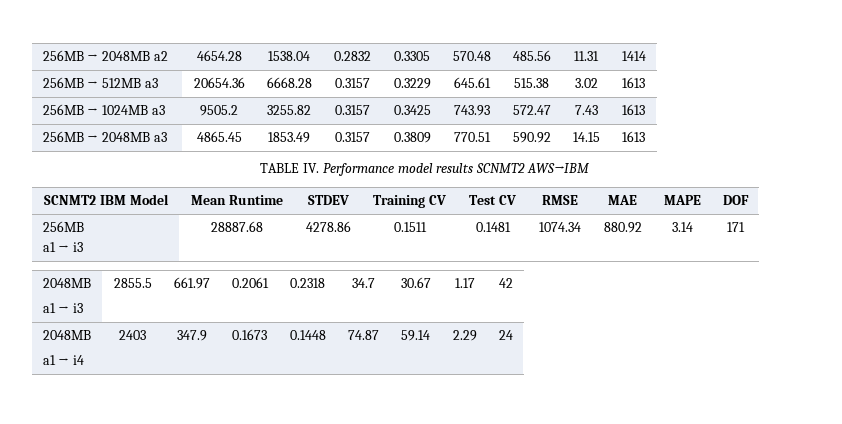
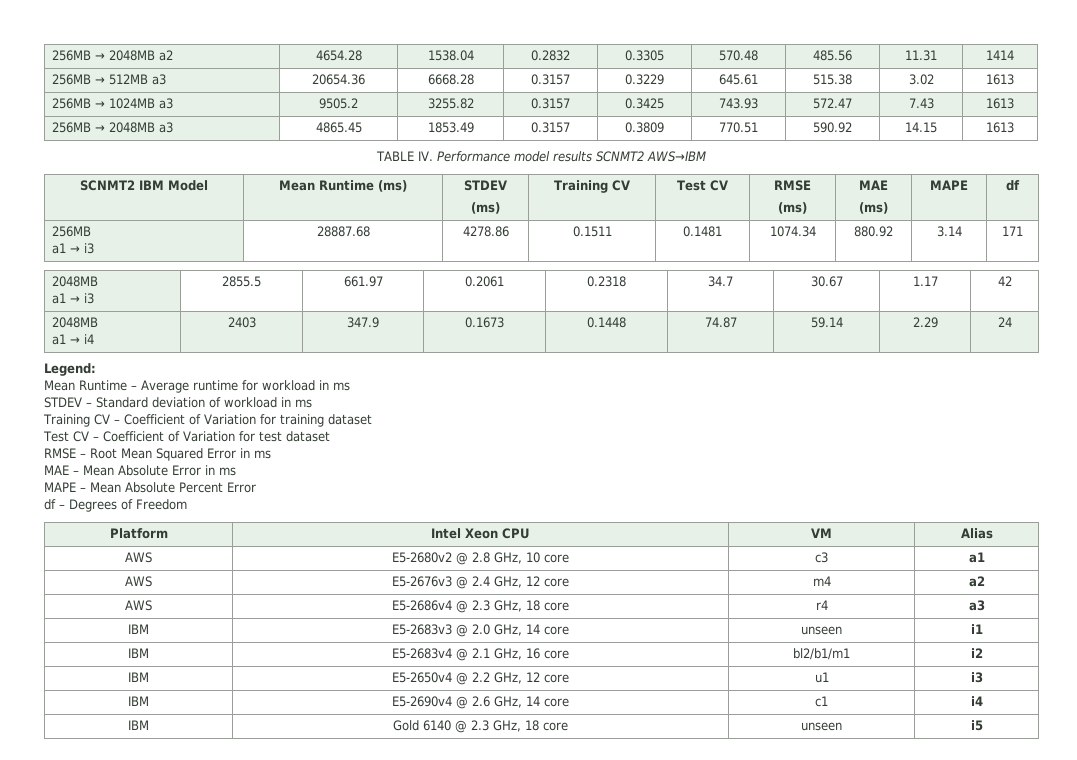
[307,195,349,205] | STDEV -> [378,180,407,192] [464,180,507,191] [471,202,500,214] (ms) | STDEV // (ms)
[608,195,637,205] | MAE -> [778,202,807,214] [859,180,888,190] [859,202,888,214] // (ms) | MAE // (ms)
[722,195,749,205] DOF -> [1006,180,1020,191] df
(513, 335) none -> [44,363,96,376] [44,380,350,393] [44,397,312,408] [43,414,372,427] [43,431,330,442] [44,448,271,461] [44,465,236,476] [44,482,256,493] [44,499,187,512] [109,528,168,539] [431,528,530,539] [811,528,832,538] [960,528,993,539] [125,552,152,563] [392,552,569,565] [815,552,828,563] [968,552,985,563] [125,576,152,587] [392,576,569,589] [812,576,831,586] [968,576,985,587] [125,600,152,611] [392,600,569,613] [815,600,828,610] [968,600,985,611] [128,624,149,634] [392,624,569,637] [801,626,842,635] [970,624,983,634] [128,648,149,658] [392,648,569,661] [793,648,850,660] [970,648,983,658] [128,672,149,682] [392,672,569,685] [814,672,829,683] [970,672,983,683] [128,696,149,706] [392,696,569,709] [815,696,828,707] [970,696,983,706] [128,720,149,730] [393,720,568,733] [801,722,842,731] [970,720,983,731] // Legend: // Mean Runtime – Average runtime for workload in ms // STDEV – Standard deviation of workload in ms // Training CV – Coefficient of Variation for training dataset // Test CV – Coefficient of Variation for test dataset // RMSE – Root Mean Squared Error in ms // MAE – Mean Absolute Error in ms // MAPE – Mean Absolute Percent Error // df – Degrees of Freedom // Platform | Intel Xeon CPU | VM | Alias // AWS | E5-2680v2 @ 2.8 GHz, 10 core | c3 | a1 // AWS | E5-2676v3 @ 2.4 GHz, 12 core | m4 | a2 // AWS | E5-2686v4 @ 2.3 GHz, 18 core | r4 | a3 // IBM | E5-2683v3 @ 2.0 GHz, 14 core | unseen | i1 // IBM | E5-2683v4 @ 2.1 GHz, 16 core | bl2/b1/m1 | i2 // IBM | E5-2650v4 @ 2.2 GHz, 12 core | u1 | i3 // IBM | E5-2690v4 @ 2.6 GHz, 14 core | c1 | i4 // IBM | Gold 6140 @ 2.3 GHz, 18 core | unseen | i5

